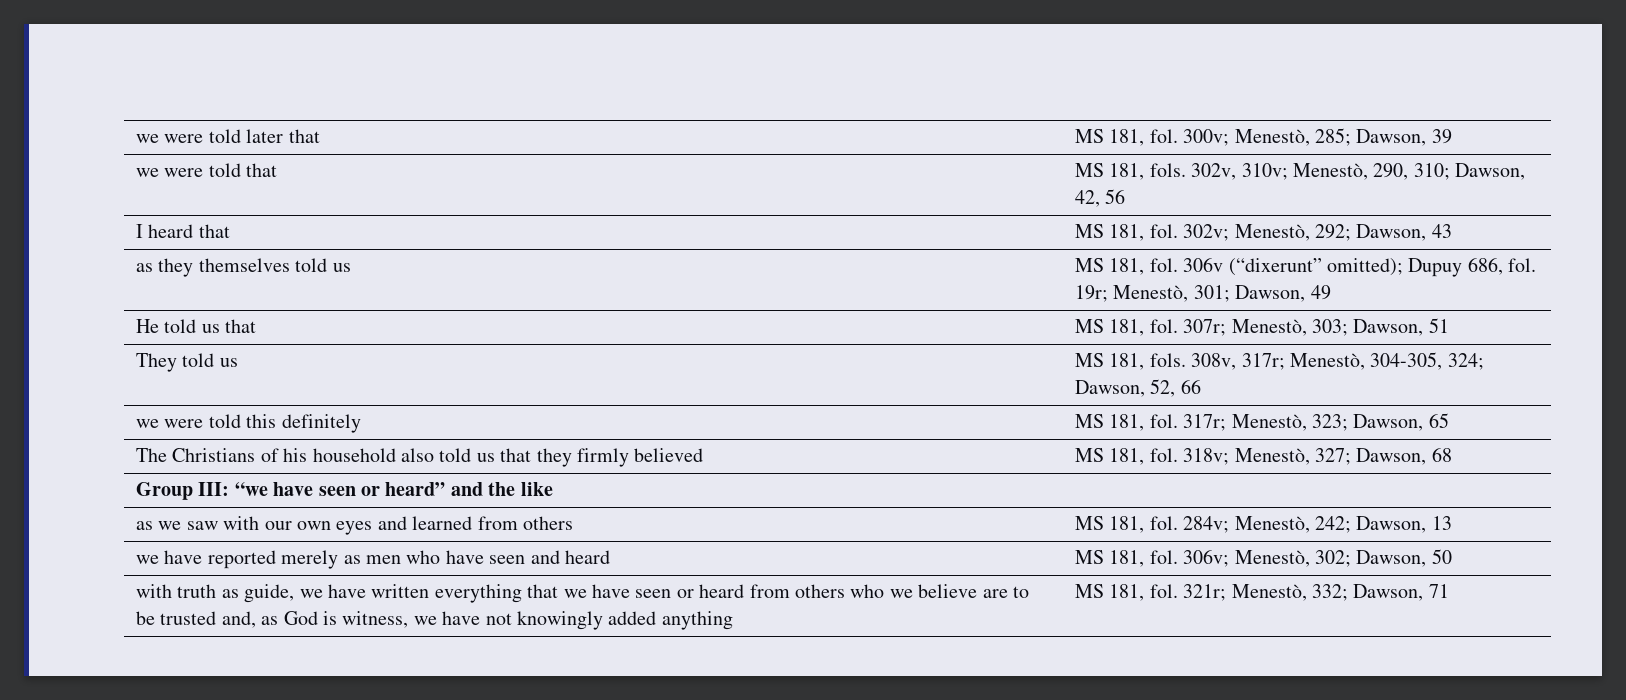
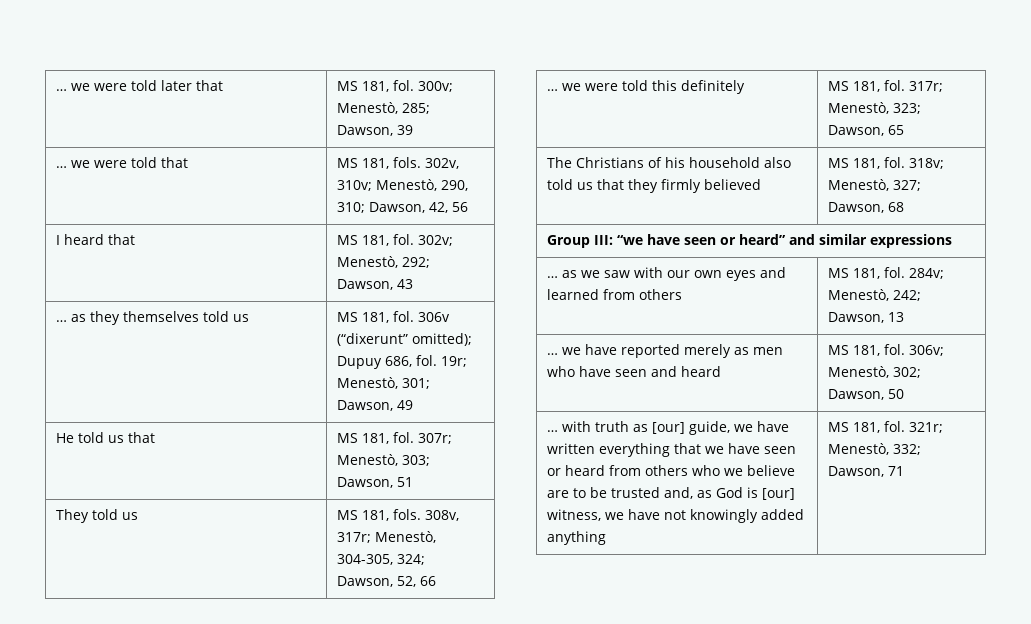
(136, 138) none -> [55,89,67,91] …
(1452, 136) none -> [55,166,67,168] …
(1452, 231) none -> [55,320,67,322] …
(1201, 386) none -> [546,89,558,91] …
[488,482,553,496] the like // -> [818,234,952,248] [546,276,558,278] similar expressions // …
(1452, 523) none -> [546,353,558,355] …
(1452, 556) none -> [546,430,558,432] …
(239, 593) none -> [651,422,685,434] [our]
(338, 618) none -> [761,488,795,500] [our]

